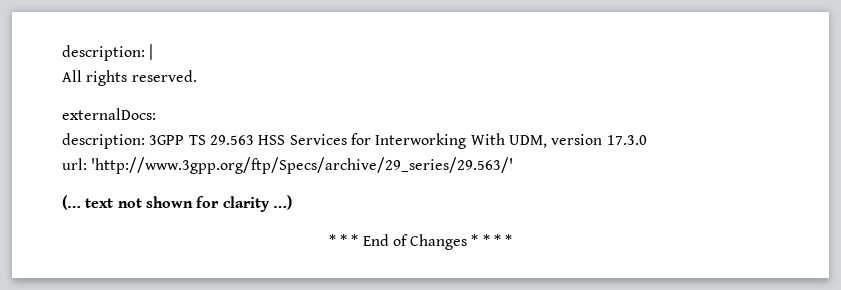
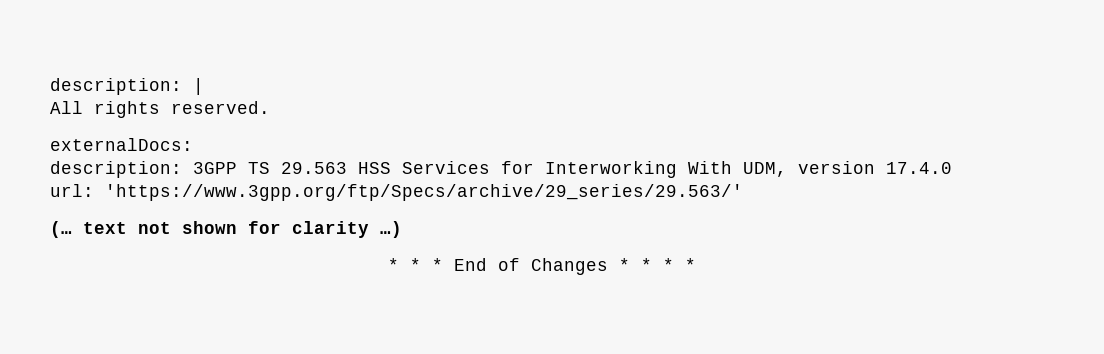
[606,135,647,145] 17.3.0 -> [886,162,952,174] 17.4.0
[91,157,514,174] 'http://www.3gpp.org/ftp/Specs/archive/29_series/29.563/' -> [105,184,743,201] 'https://www.3gpp.org/ftp/Specs/archive/29_series/29.563/'

